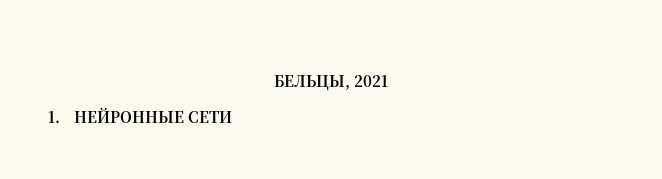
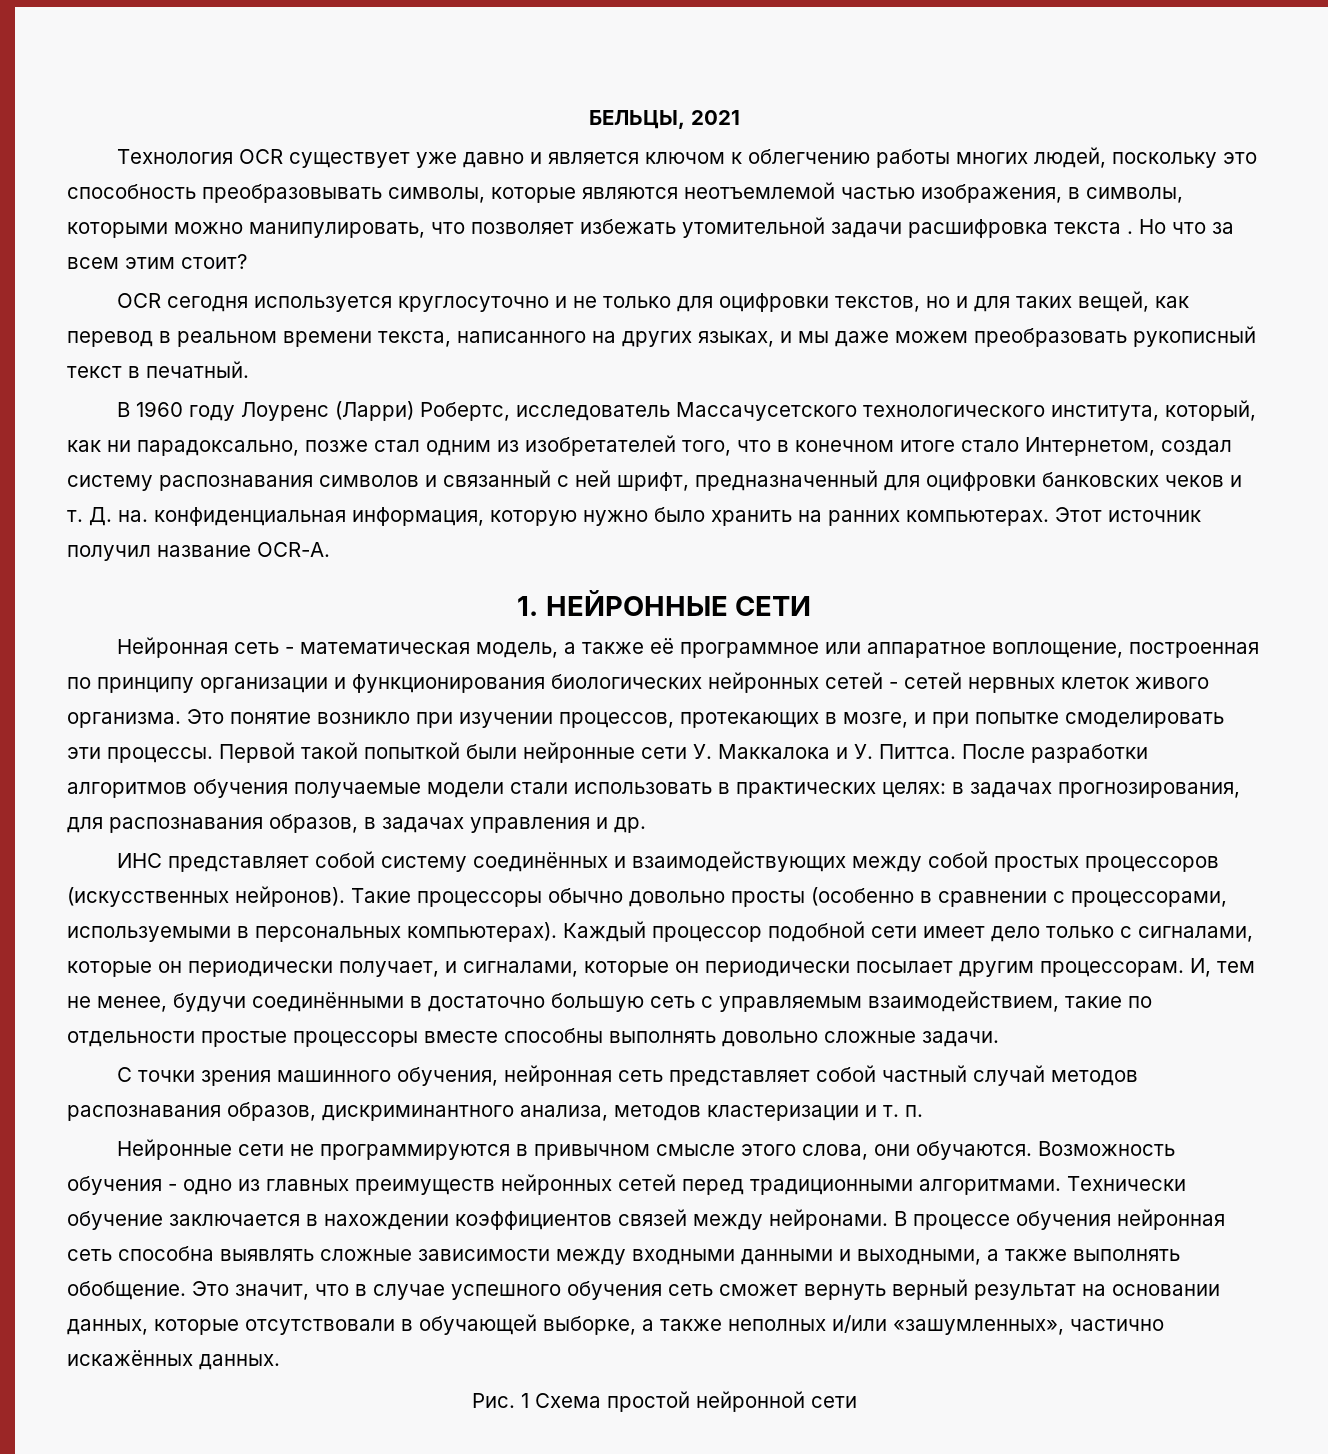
[48,107,233,123] 1. НЕЙРОННЫЕ СЕТИ -> [116,147,1257,168] [67,182,1183,203] [67,217,1234,238] [67,254,247,269] [116,291,1189,312] [67,326,1256,347] [67,361,249,378] [116,400,1256,421] [67,435,1232,456] [67,470,1242,491] [67,507,1201,526] [67,542,330,561] [517,590,811,616] [116,637,1259,658] [67,672,1209,693] [67,709,1224,728] [67,742,1148,763] [67,779,1240,798] [67,814,646,833] [116,851,1219,872] [67,886,1227,907] [67,921,1253,942] [67,958,1255,977] [67,991,1152,1012] [67,1028,999,1047] [116,1065,1138,1086] [67,1102,923,1121] [116,1139,1175,1160] [67,1174,1186,1195] [67,1209,1225,1230] [67,1246,1180,1265] [67,1279,1220,1300] [67,1314,1164,1335] [67,1350,280,1370] [471,1391,857,1412] Технология OCR существует уже давно и является ключом к облегчению работы многих людей, поскольку это способность преобразовывать символы, которые являются неотъемлемой частью изображения, в символы, которыми можно манипулировать, что позволяет избежать утомительной задачи расшифровка текста . Но что за всем этим стоит? // OCR сегодня используется круглосуточно и не только для оцифровки текстов, но и для таких вещей, как перевод в реальном времени текста, написанного на других языках, и мы даже можем преобразовать рукописный текст в печатный. // В 1960 году Лоуренс (Ларри) Робертс, исследователь Массачусетского технологического института, который, как ни парадоксально, позже стал одним из изобретателей того, что в конечном итоге стало Интернетом, создал систему распознавания символов и связанный с ней шрифт, предназначенный для оцифровки банковских чеков и т. Д. на. конфиденциальная информация, которую нужно было хранить на ранних компьютерах. Этот источник получил название OCR-A. // 1. НЕЙРОННЫЕ СЕТИ // Нейронная сеть - математическая модель, а также её программное или аппаратное воплощение, построенная по принципу организации и функционирования биологических нейронных сетей - сетей нервных клеток живого организма. Это понятие возникло при изучении процессов, протекающих в мозге, и при попытке смоделировать эти процессы. Первой такой попыткой были нейронные сети У. Маккалока и У. Питтса. После разработки алгоритмов обучения получаемые модели стали использовать в практических целях: в задачах прогнозирования, для распознавания образов, в задачах управления и др. // ИНС представляет собой систему соединённых и взаимодействующих между собой простых процессоров (искусственных нейронов). Такие процессоры обычно довольно просты (особенно в сравнении с процессорами, используемыми в персональных компьютерах). Каждый процессор подобной сети имеет дело только с сигналами, которые он периодически получает, и сигналами, которые он периодически посылает другим процессорам. И, тем не менее, будучи соединёнными в достаточно большую сеть с управляемым взаимодействием, такие по отдельности простые процессоры вместе способны выполнять довольно сложные задачи. // С точки зрения машинного обучения, нейронная сеть представляет собой частный случай методов распознавания образов, дискриминантного анализа, методов кластеризации и т. п. // Нейронные сети не программируются в привычном смысле этого слова, они обучаются. Возможность обучения - одно из главных преимуществ нейронных сетей перед традиционными алгоритмами. Технически обучение заключается в нахождении коэффициентов связей между нейронами. В процессе обучения нейронная сеть способна выявлять сложные зависимости между входными данными и выходными, а также выполнять обобщение. Это значит, что в случае успешного обучения сеть сможет вернуть верный результат на основании данных, которые отсутствовали в обучающей выборке, а также неполных и/или «зашумленных», частично искажённых данных. // Рис. 1 Схема простой нейронной сети

